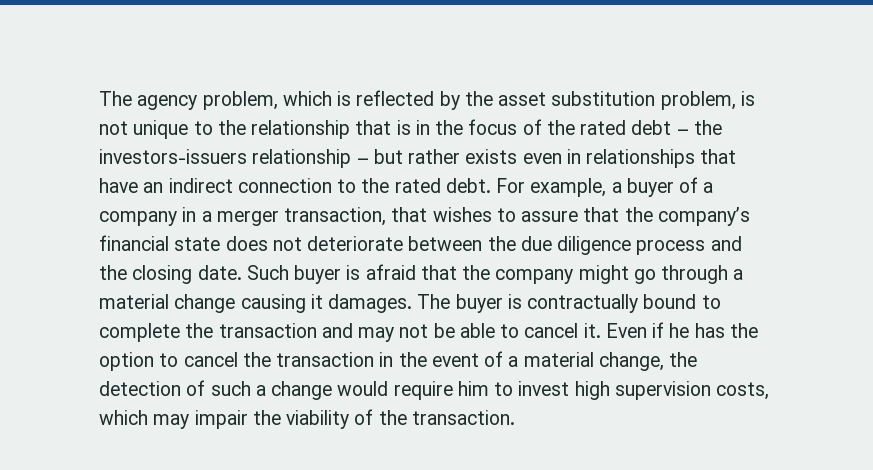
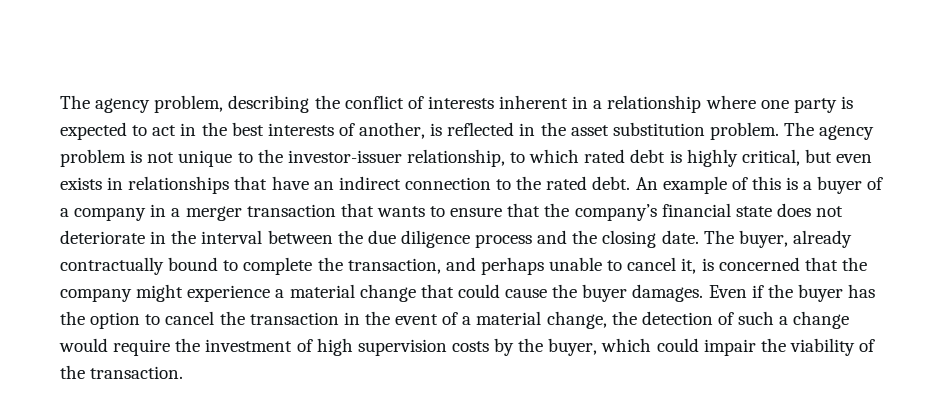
[282,91,332,106] which -> [228,95,853,113] [60,122,426,140] describing the conflict of interests inherent in a relationship where one party is expected to act in the best interests of another,
[439,91,460,110] by -> [519,123,536,136] in
[660,91,736,110] problem, -> [709,122,875,140] [60,149,126,167] problem. The agency problem
[251,119,722,139] [99,149,562,168] relationship that is in the focus of the rated debt – the investors-issuers relationship – but rather exists even -> [287,149,873,167] [60,177,102,190] investor-issuer relationship, to which rated debt is highly critical, but even exists
[496,178,607,197] For example, -> [635,176,799,194] An example of this is
[284,207,579,226] transaction, that wishes to assure -> [246,203,503,217] transaction that wants to ensure
(404, 243) none -> [150,230,263,244] in the interval
[246,264,744,284] [99,294,522,313] Such buyer is afraid that the company might go through a material change causing it damages. The buyer is -> [703,230,852,248] The buyer, already
[218,322,690,342] transaction and may not be able to cancel it. Even if he -> [347,257,867,275] [60,284,843,302] transaction, and perhaps unable to cancel it, is concerned that the company might experience a material change that could cause the buyer damages. Even if the buyer
[457,381,770,400] [99,410,190,429] him to invest high supervision costs, which may -> [175,338,699,356] the investment of high supervision costs by the buyer, which could

